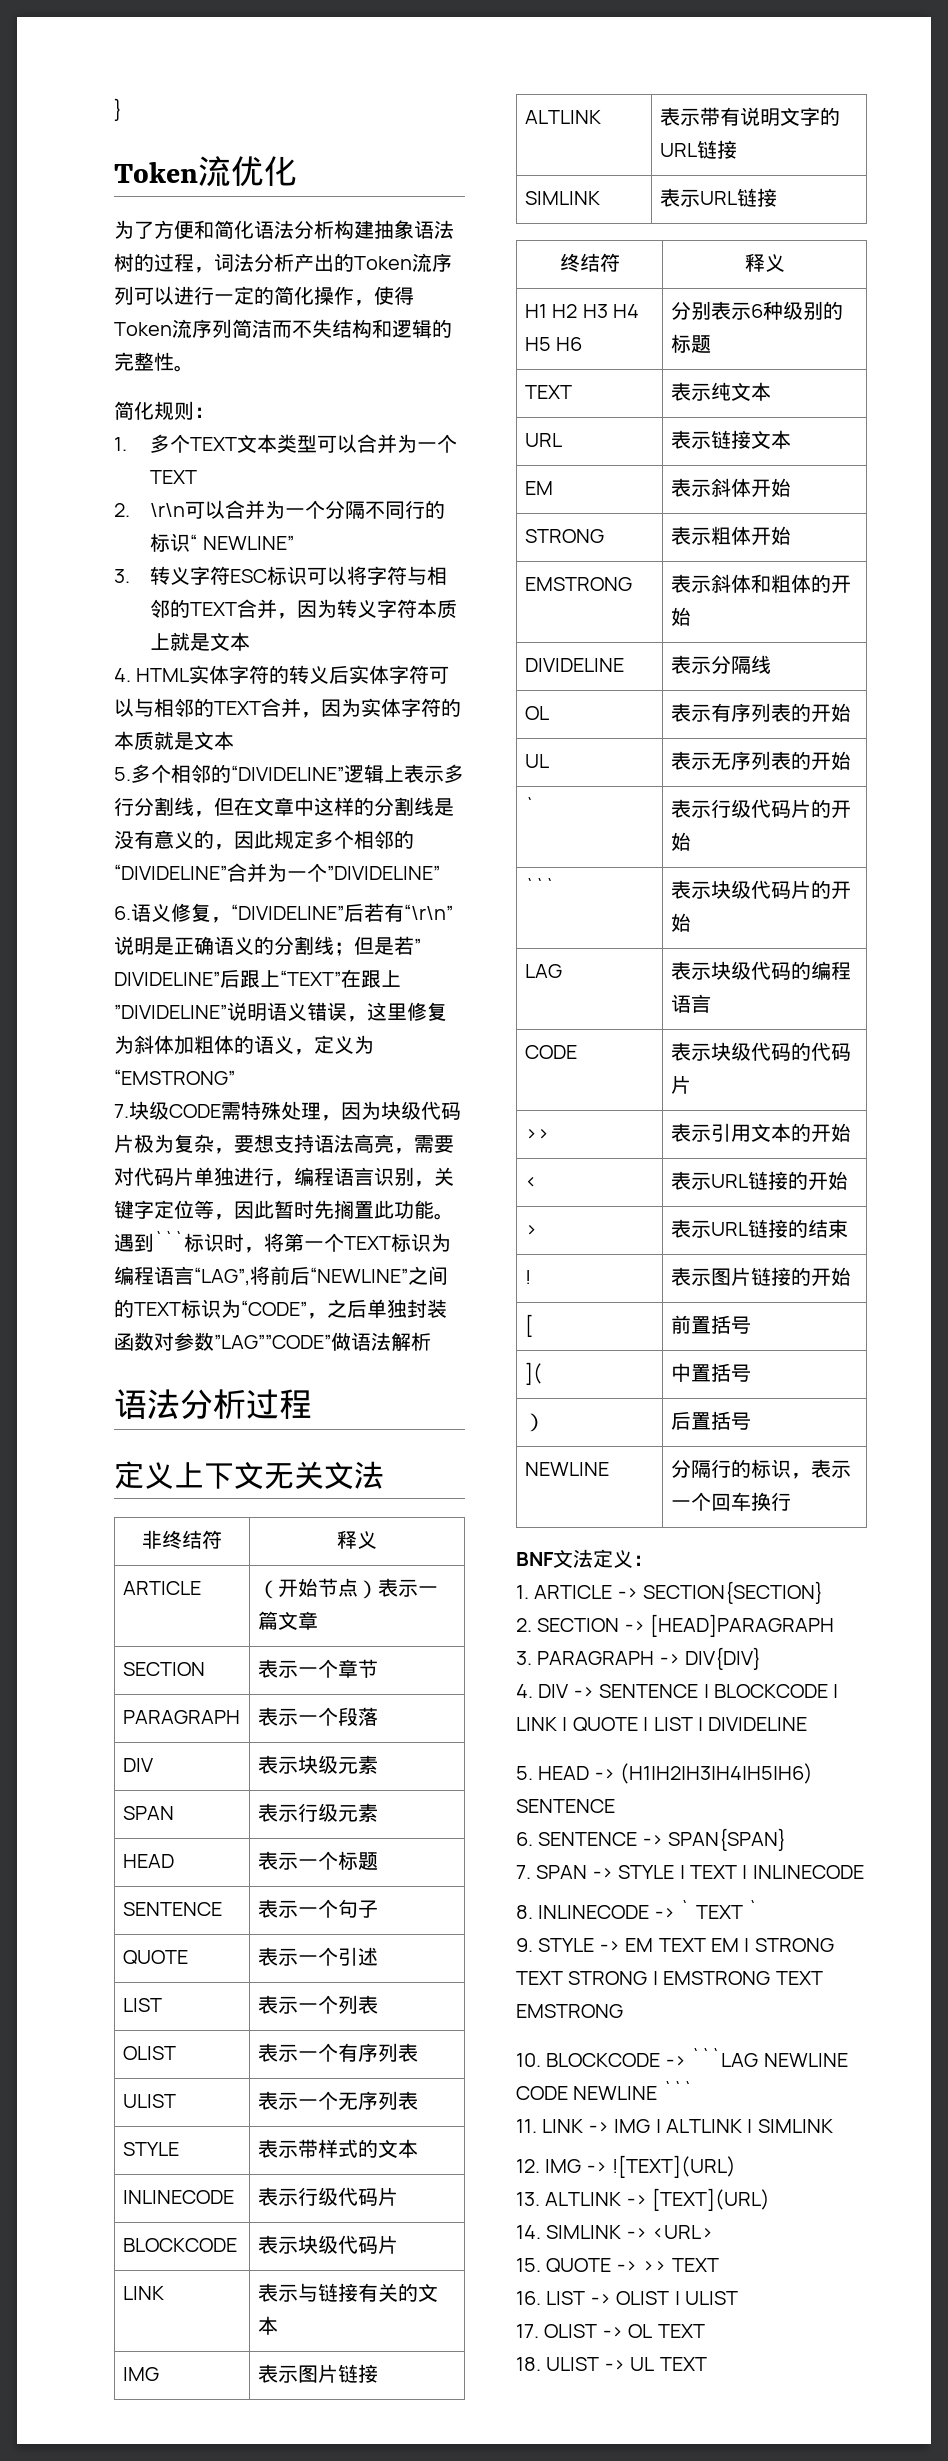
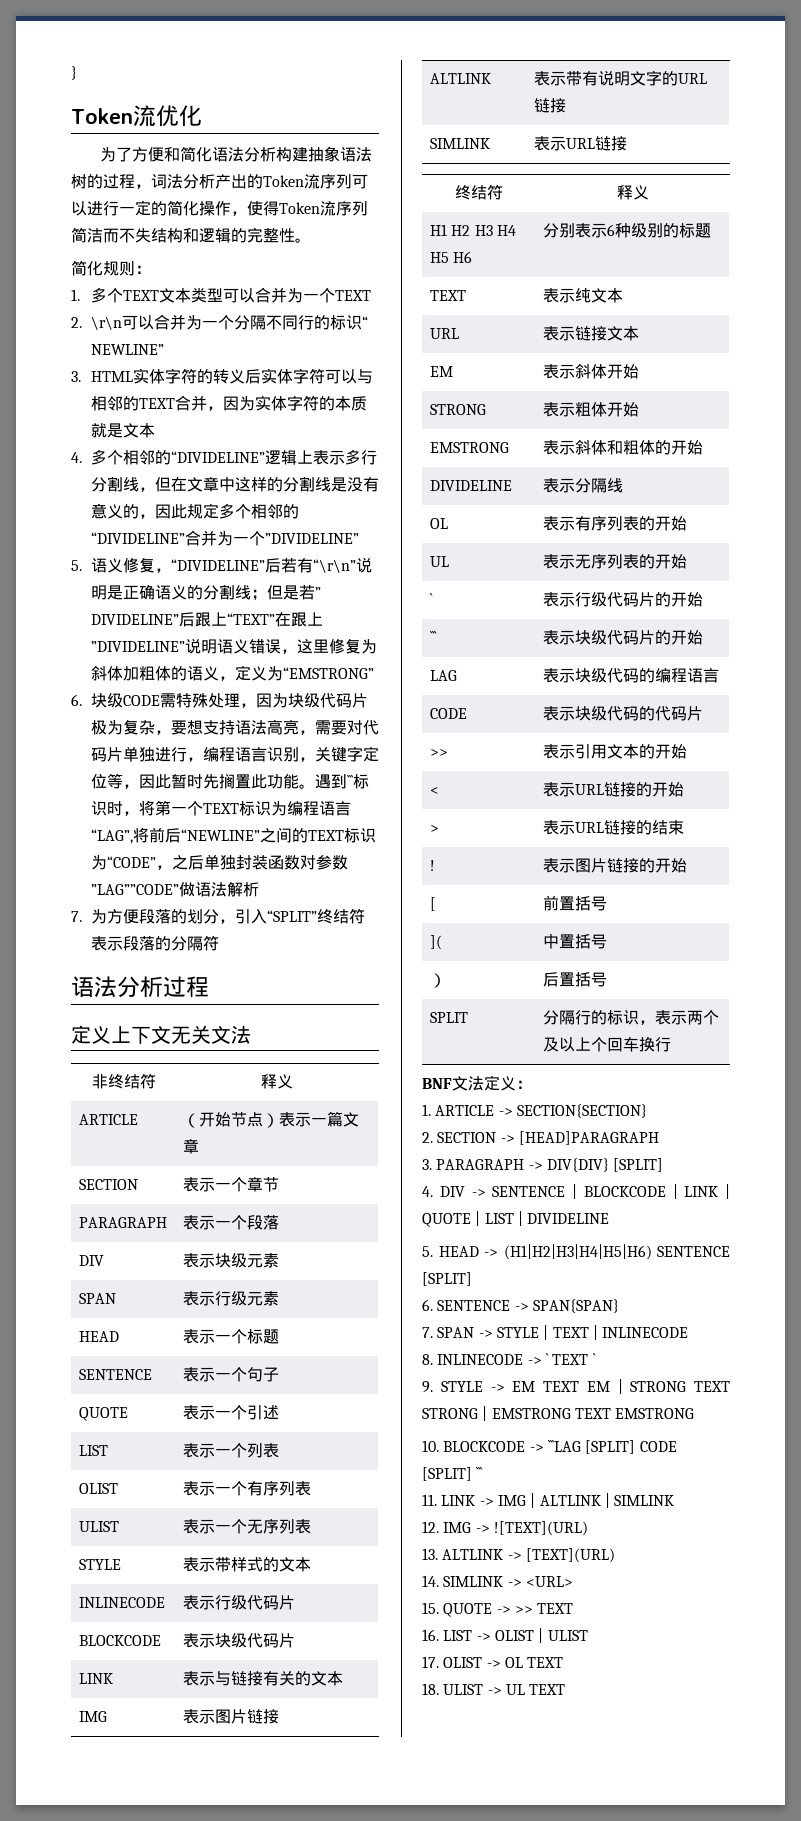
[150,566,448,585] [150,599,458,619] [150,632,251,651] [114,668,131,682] 转义字符ESC标识可以将字符与相邻的TEXT合并，因为转义字符本质上就是文本 // 4. -> (81, 376) none
[114,767,131,781] 5. -> [71,452,82,463] 4.
[114,906,131,920] 6. -> [71,560,82,571] 5.
[114,1104,129,1118] 7. -> [71,694,82,706] 6.
(431, 1341) none -> [71,908,365,924] [90,935,219,951] // 7.为方便段落的划分，引入“SPLIT”终结符表示段落的分隔符
[524,1462,609,1476] NEWLINE -> [429,1012,468,1023] SPLIT
[670,1500,691,1509] 一 -> [686,1010,719,1025] [542,1037,591,1052] 两个及以上
(762, 1658) none -> [613,1158,664,1172] [SPLIT]
(615, 1806) none -> [422,1272,472,1286] [SPLIT]
[763,2053,848,2067] [516,2086,658,2100] NEWLINE CODE NEWLINE -> [585,1440,677,1454] [422,1467,472,1481] [SPLIT] CODE [SPLIT]

